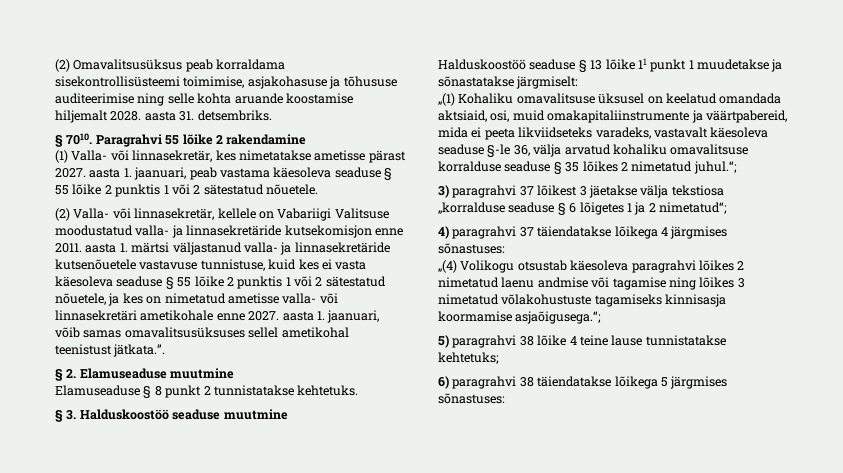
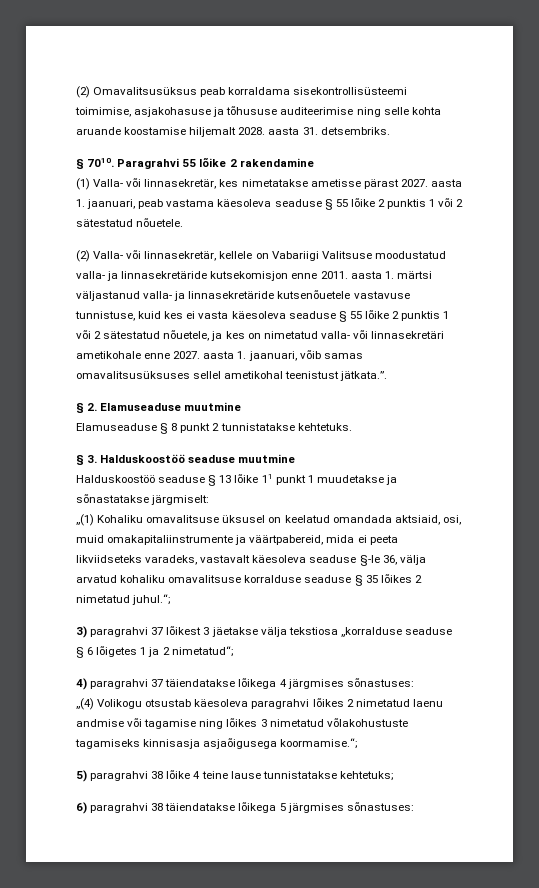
[227,293,279,304] ametisse -> (318, 335) none
[438,311,602,324] koormamise asjaõigusega.“; -> [203,738,359,749] asjaõigusega koormamise.“;

